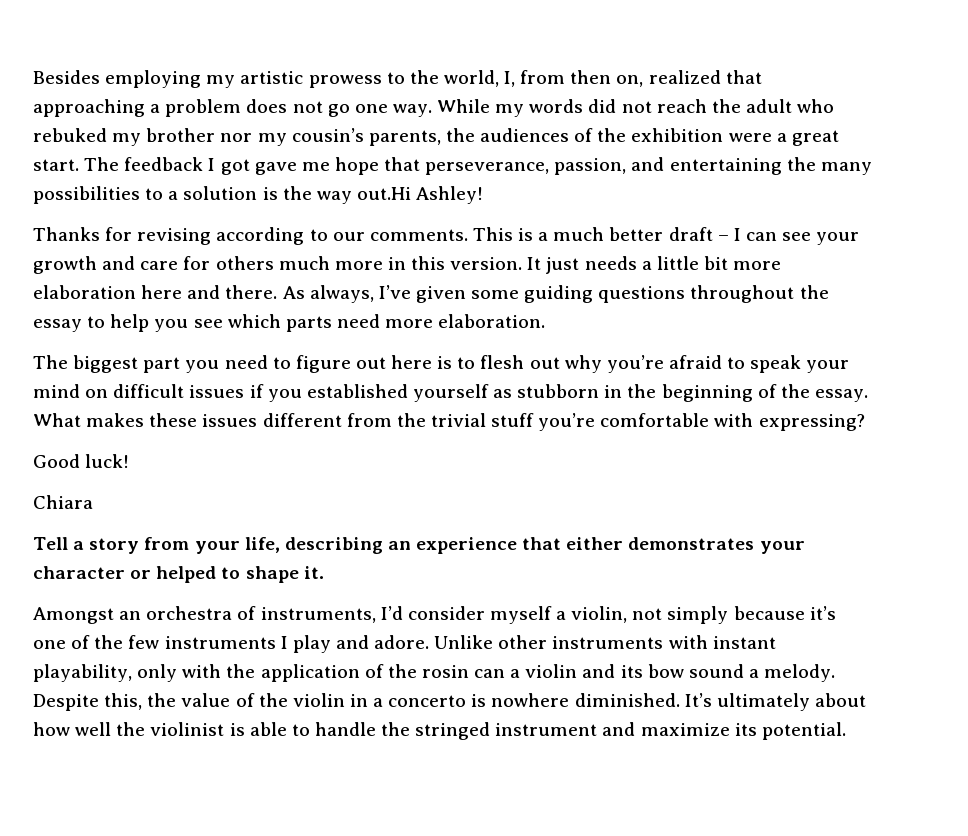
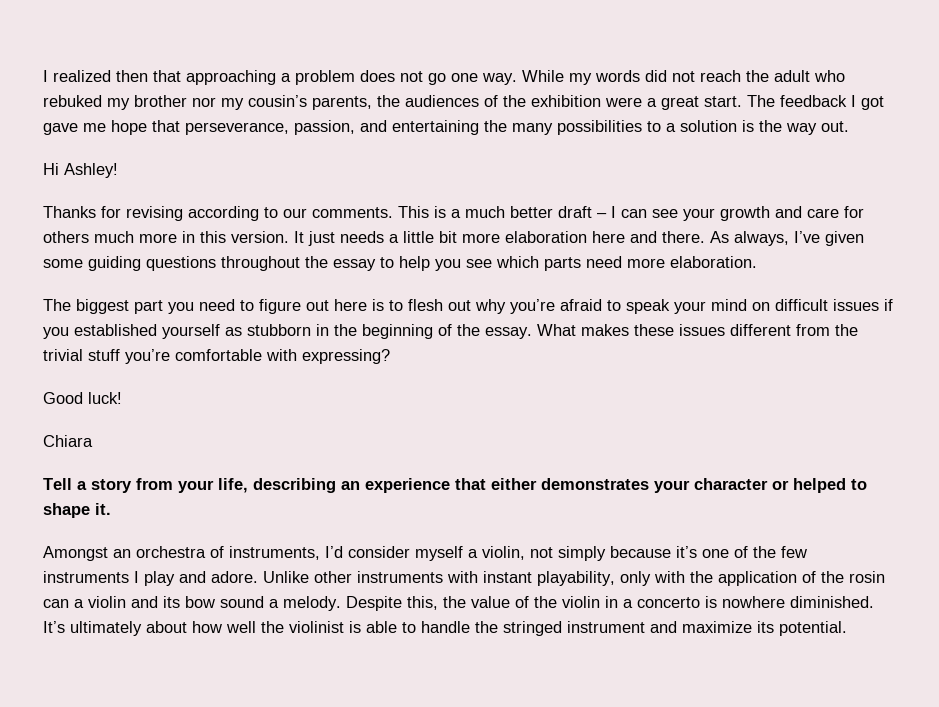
[33,70,721,88] Besides employing my artistic prowess to the world, I, from then on, realized -> [43,70,148,82] I realized then
[356,187,411,200] out.Hi -> [821,121,849,132] [43,163,59,175] out. // Hi

